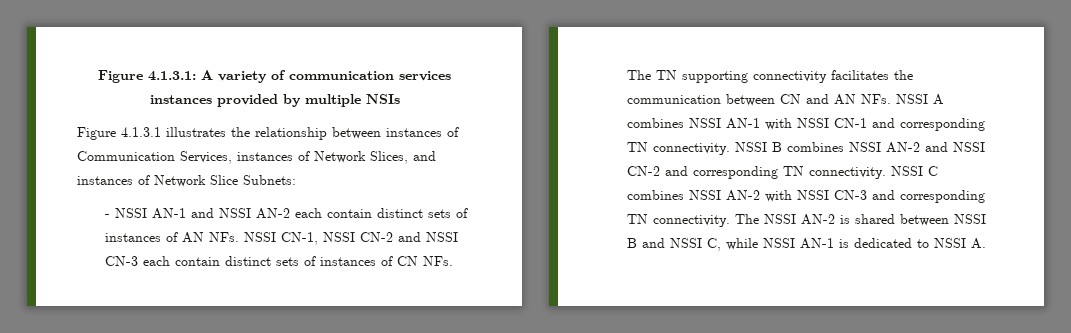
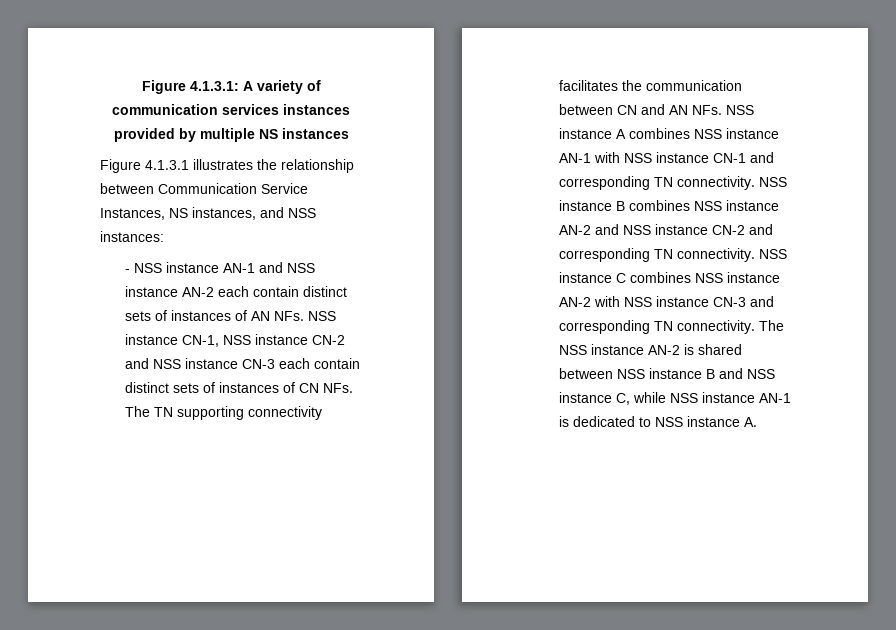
[365,94,400,104] NSIs -> [258,128,349,139] NS instances
[386,127,459,137] [77,151,436,164] [77,175,296,187] [104,208,251,219] instances of Communication Services, instances of Network Slices, and instances of Network Slice Subnets: // - NSSI AN-1 and NSSI -> [158,183,308,194] [100,207,316,220] [100,231,164,242] [124,262,315,273] [124,286,178,297] Communication Service Instances, NS instances, and NSS instances: // - NSS instance AN-1 and NSS instance
[243,232,458,245] NSSI CN-1, NSSI CN-2 and NSSI -> [307,311,336,321] [124,334,345,347] [124,358,238,369] NSS instance CN-1, NSS instance CN-2 and NSS instance
[895,94,944,105] [626,118,829,130] NSSI A combines NSSI AN-1 with NSSI -> [725,105,754,115] [558,128,779,139] [558,152,709,163] NSS instance A combines NSS instance AN-1 with NSS instance
[734,142,985,153] NSSI B combines NSSI AN-2 and NSSI -> [758,177,787,187] [558,200,779,211] [558,224,708,235] NSS instance B combines NSS instance AN-2 and NSS instance
[890,166,938,176] [626,190,829,202] NSSI C combines NSSI AN-2 with NSSI -> [758,249,787,259] [558,272,780,283] [558,296,709,307] NSS instance C combines NSS instance AN-2 with NSS instance
[763,214,796,224] NSSI -> [558,344,644,355] NSS instance
[953,214,986,224] [626,238,795,251] NSSI B and NSSI C, while NSSI -> [616,368,775,379] [558,392,755,405] NSS instance B and NSS instance C, while NSS instance
[933,238,966,248] NSSI -> [654,416,740,427] NSS instance

